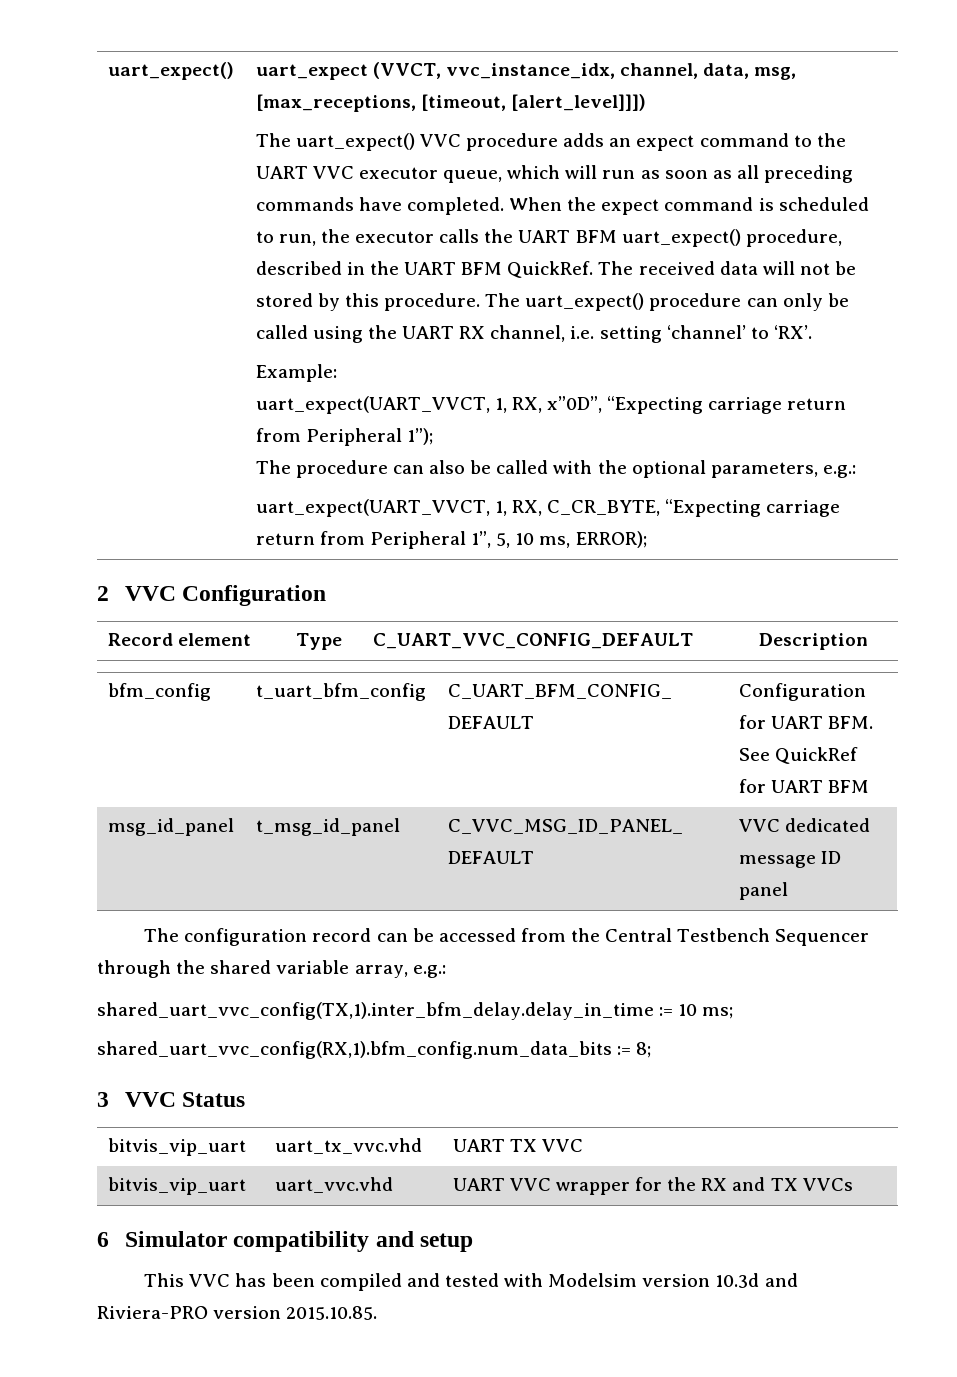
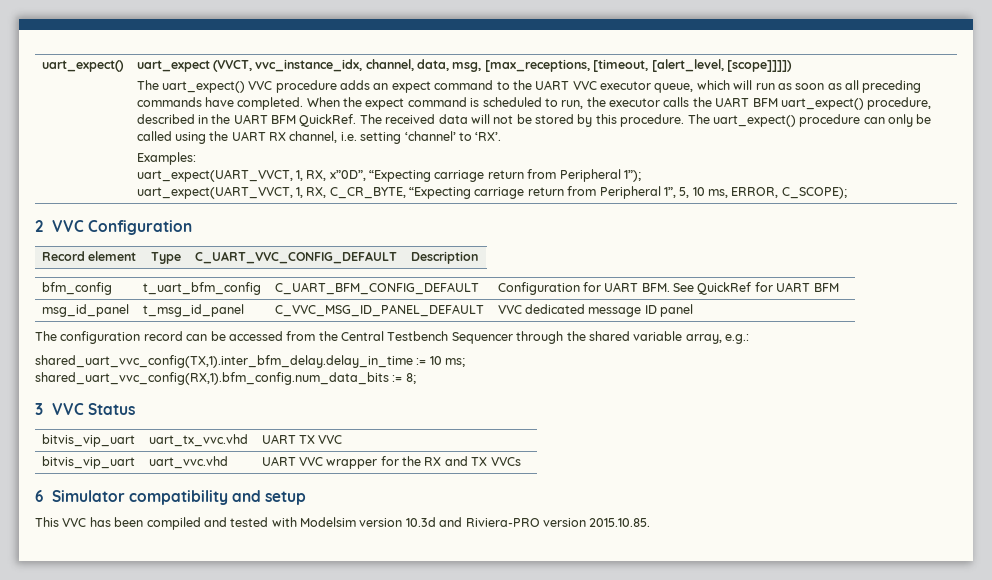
[510,94,646,111] [alert_level]]]) -> [651,59,792,72] [alert_level, [scope]]]])
[255,364,337,382] Example: -> [136,152,196,165] Examples:
[255,460,856,478] // The procedure can also be called with the optional parameters, e.g.: -> (641, 176) none
[575,531,647,548] ERROR); -> [731,187,847,199] ERROR, C_SCOPE);

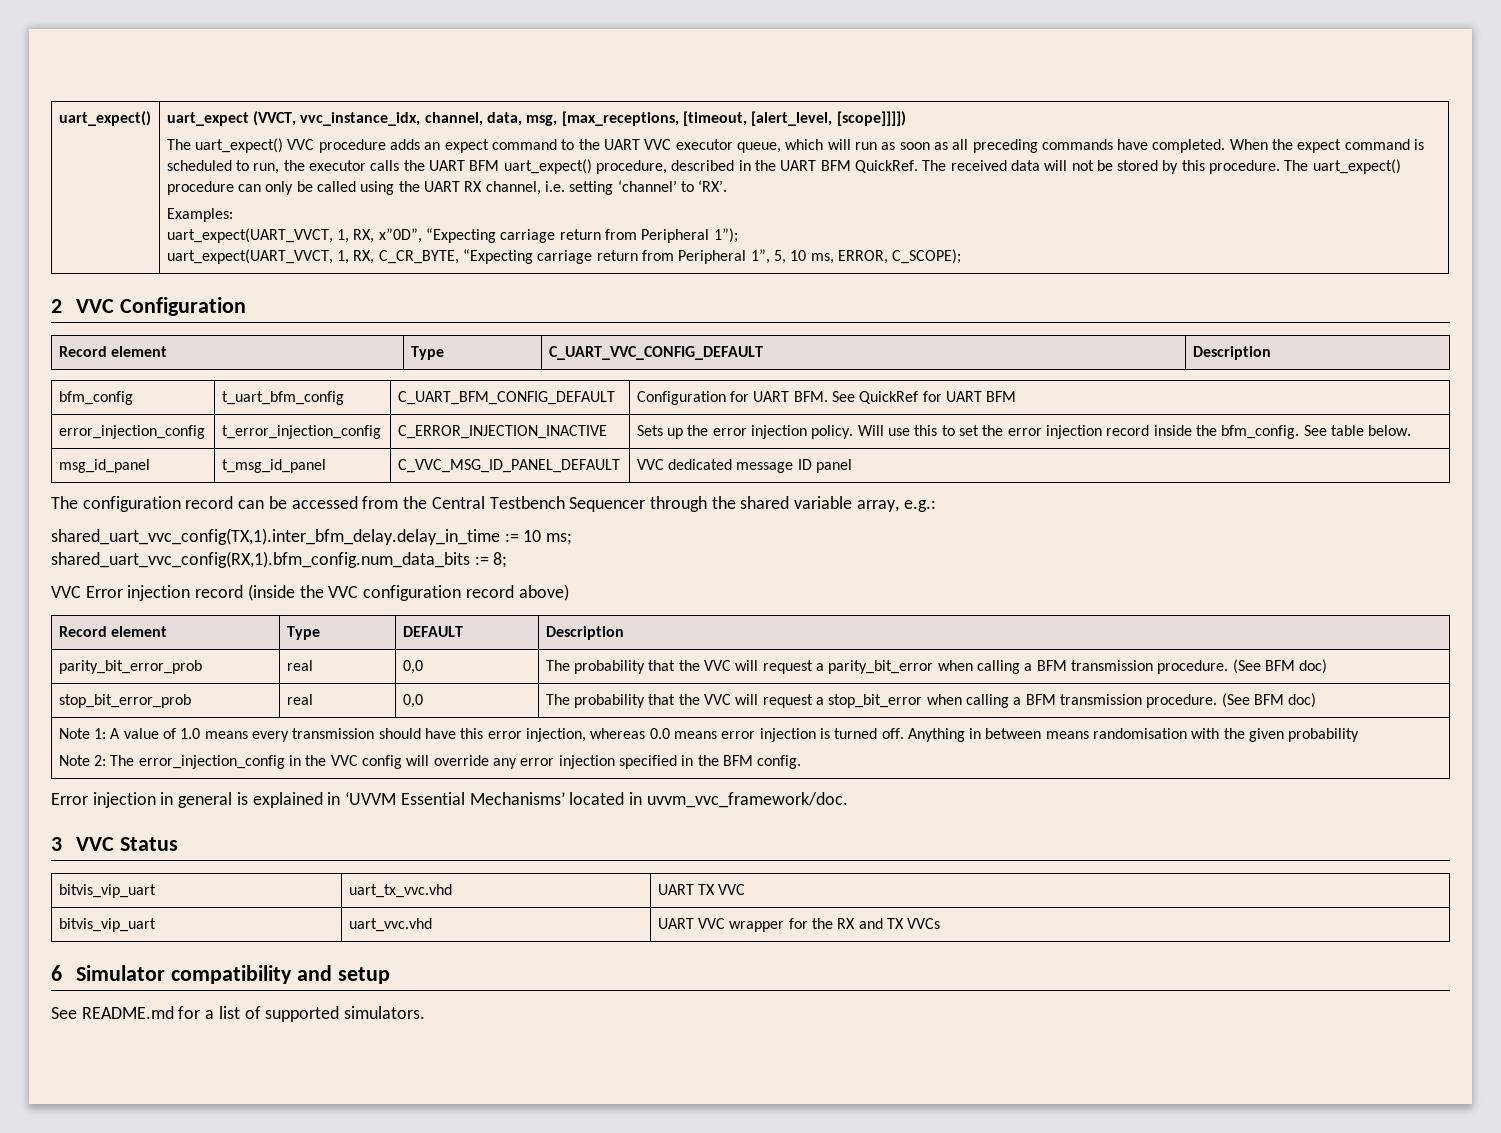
(839, 287) none -> [58,425,205,439] [221,425,381,439] [397,425,607,439] [636,425,1412,439] // error_injection_config | t_error_injection_config | C_ERROR_INJECTION_INACTIVE | Sets up the error injection policy. Will use this to set the error injection record inside the bfm_config. See table below.
(416, 378) none -> [51,584,569,601] [58,626,168,637] [286,626,320,640] [402,626,463,637] [545,626,624,640] [58,660,202,674] [286,660,313,671] [402,660,423,674] [545,659,1328,674] [58,694,191,708] [286,694,313,705] [402,694,423,708] [545,693,1317,708] [58,728,1360,742] [58,755,802,769] [51,792,848,808] // VVC Error injection record (inside the VVC configuration record above) // Record element | Type | DEFAULT | Description // parity_bit_error_prob | real | 0,0 | The probability that the VVC will request a parity_bit_error when calling a BFM transmission procedure. (See BFM doc) // stop_bit_error_prob | real | 0,0 | The probability that the VVC will request a stop_bit_error when calling a BFM transmission procedure. (See BFM doc) // Note 1: A value of 1.0 means every transmission should have this error injection, whereas 0.0 means error injection is turned off. Anything in between means randomisation with the given probability // Note 2: The error_injection_config in the VVC config will override any error injection specified in the BFM config. // Error injection in general is explained in ‘UVVM Essential Mechanisms’ located in uvvm_vvc_framework/doc.
[35,517,651,530] This VVC has been compiled and tested with Modelsim version 10.3d and Riviera-PRO version 2015.10.85. -> [51,1006,426,1022] See README.md for a list of supported simulators.

